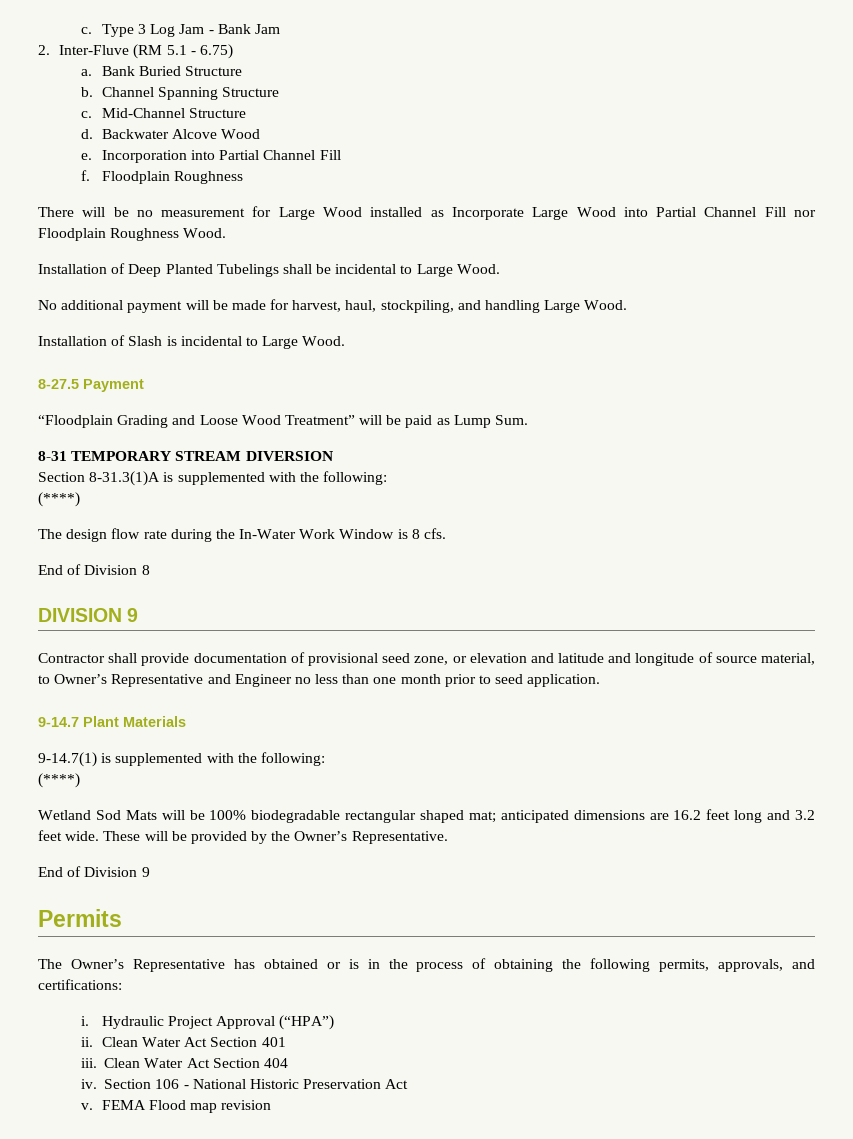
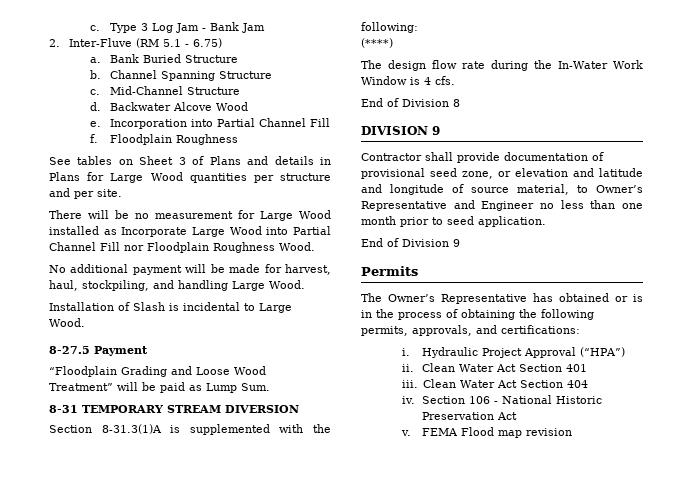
(243, 177) none -> [49,156,332,165] [49,172,331,183] [49,188,122,199] // See tables on Sheet 3 of Plans and details in Plans for Large Wood quantities per structure and per site.
[38,263,500,277] // Installation of Deep Planted Tubelings shall be incidental to Large Wood. -> (315, 246) none
[411,529,420,539] 8 -> [424,77,431,85] 4
[38,716,186,727] [38,752,325,767] [38,773,80,788] [38,809,815,823] [38,830,448,844] // 9-14.7 Plant Materials // 9-14.7(1) is supplemented with the following: // (****) // Wetland Sod Mats will be 100% biodegradable rectangular shaped mat; anticipated dimensions are 16.2 feet long and 3.2 feet wide. These will be provided by the Owner’s Representative. -> (546, 221) none

